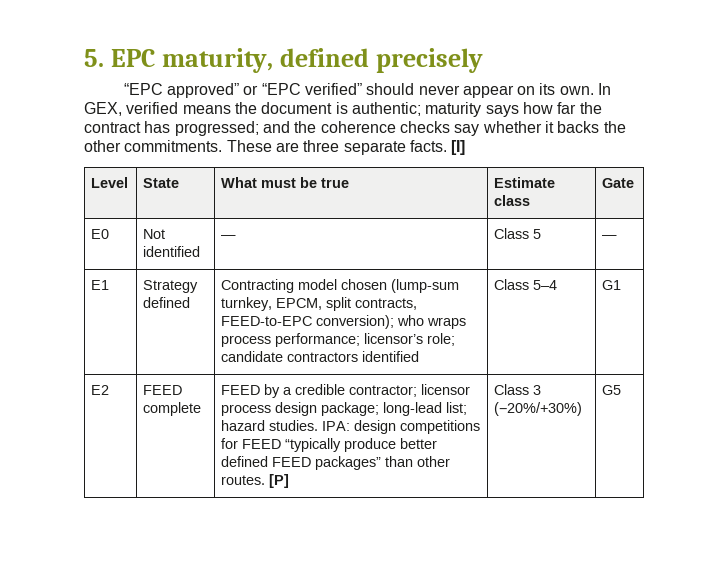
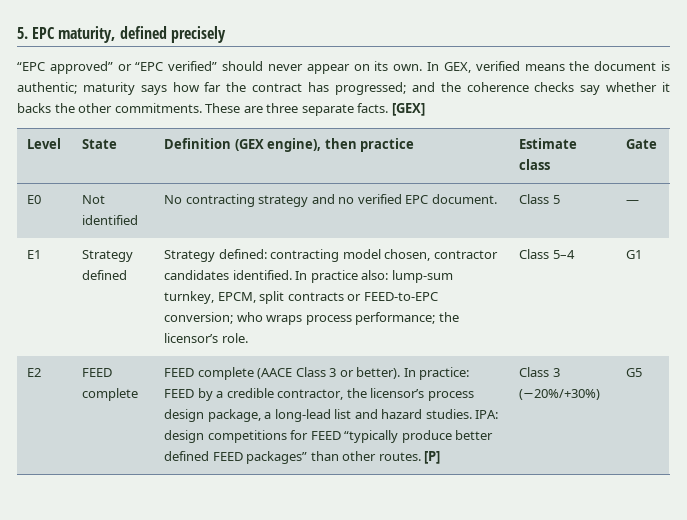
[451,140,466,155] [I] -> [391,103,425,116] [GEX]
[221,177,350,188] What must be true -> [164,138,415,152] Definition (GEX engine), then practice
[221,235,237,239] — -> [164,194,497,207] No contracting strategy and no verified EPC document.
[221,279,460,293] [221,297,418,311] [221,315,467,329] [221,333,456,347] [221,351,420,362] Contracting model chosen (lump-sum turnkey, EPCM, split contracts, FEED-to-EPC conversion); who wraps process performance; licensor’s role; candidate contractors identified -> [164,249,498,262] [164,270,453,283] [164,291,438,304] [164,312,459,325] [164,333,248,343] Strategy defined: contracting model chosen, contractor candidates identified. In practice also: lump-sum turnkey, EPCM, split contracts or FEED-to-EPC conversion; who wraps process performance; the licensor’s role.
[264,384,471,398] [221,402,468,416] by a credible contractor; licensor process design package; long-lead list; -> [197,367,470,380] [164,388,474,401] [164,409,378,422] complete (AACE Class 3 or better). In practice: FEED by a credible contractor, the licensor’s process design package, a long-lead list and

